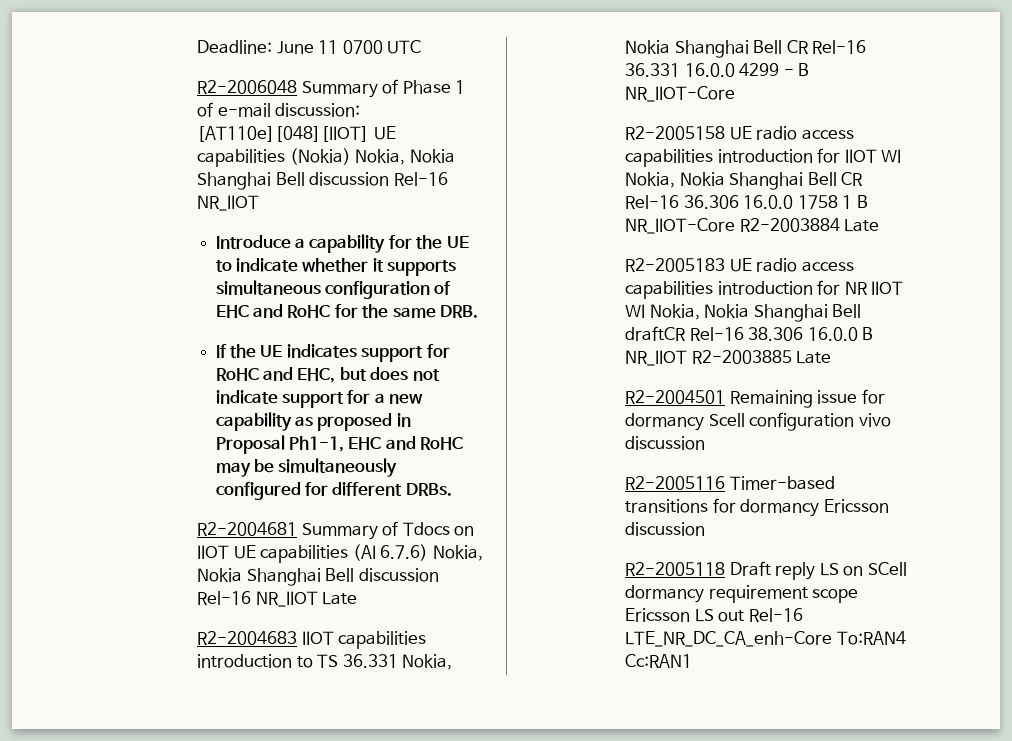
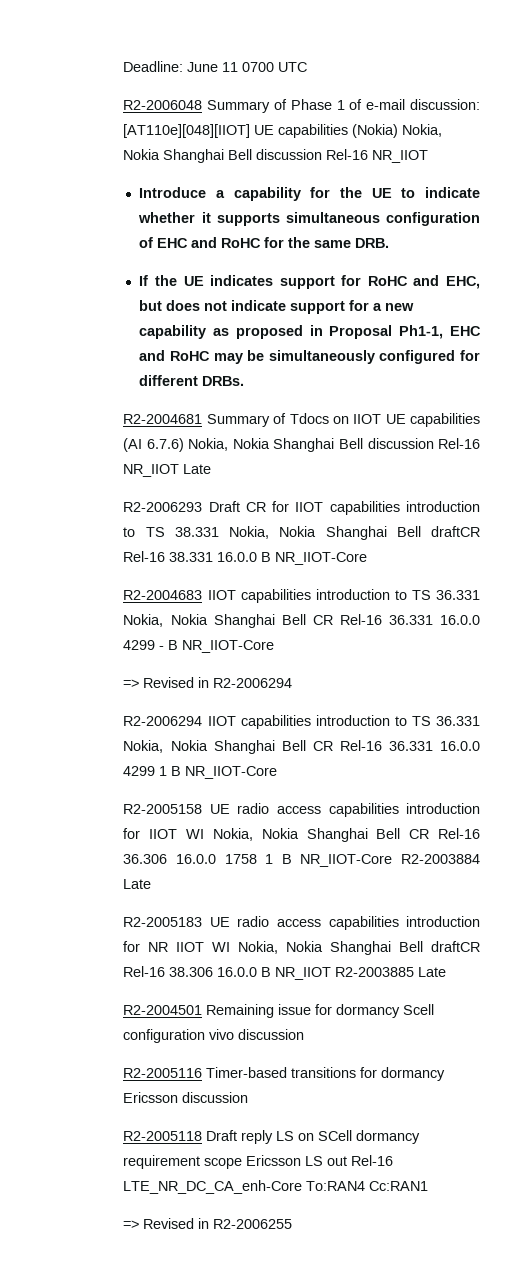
(358, 598) none -> [123,501,480,515] [123,526,480,540] [123,551,368,565] // R2-2006293 Draft CR for IIOT capabilities introduction to TS 38.331 Nokia, Nokia Shanghai Bell draftCR Rel-16 38.331 16.0.0 B NR_IIOT-Core
(736, 94) none -> [123,677,293,688] [123,715,480,729] [123,740,480,754] [123,766,278,779] // => Revised in R2-2006294 // R2-2006294 IIOT capabilities introduction to TS 36.331 Nokia, Nokia Shanghai Bell CR Rel-16 36.331 16.0.0 4299 1 B NR_IIOT-Core
(693, 661) none -> [123,1218,293,1229] // => Revised in R2-2006255

